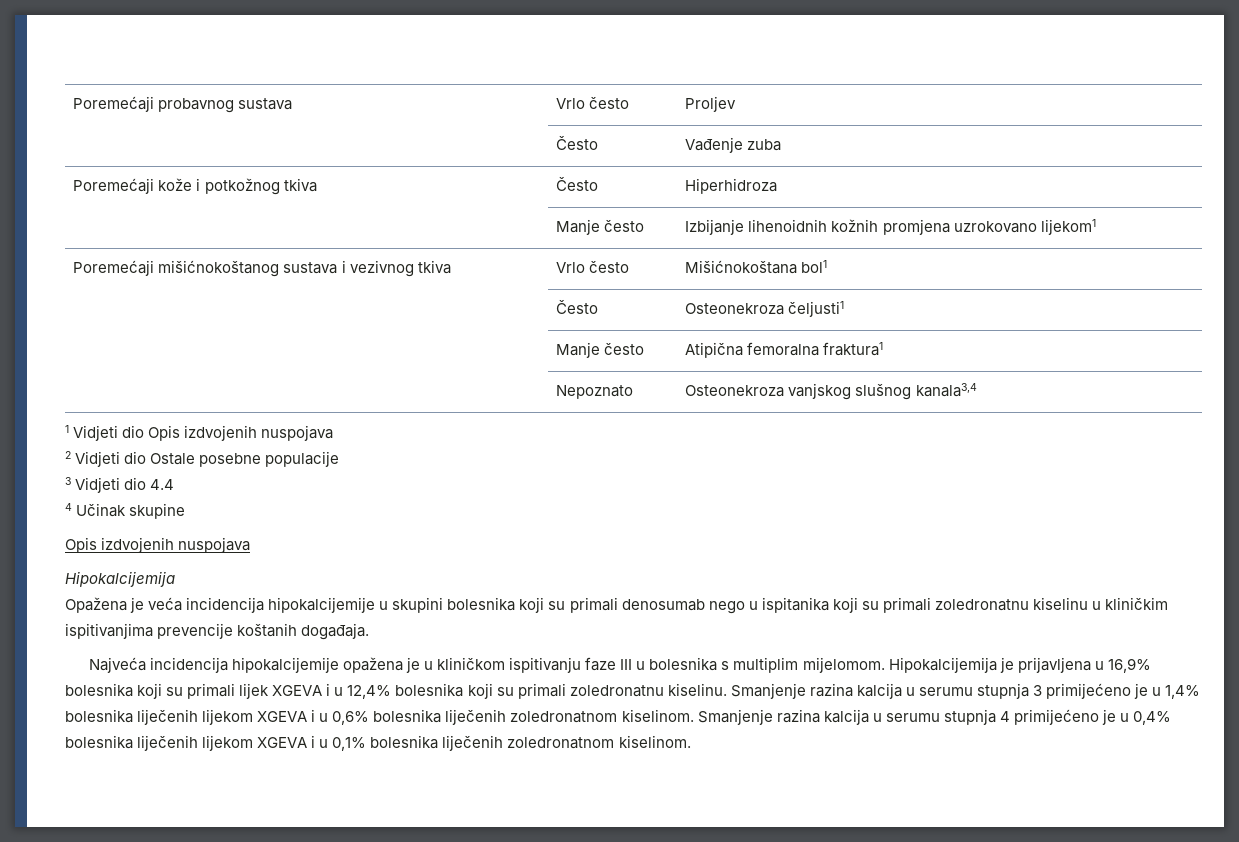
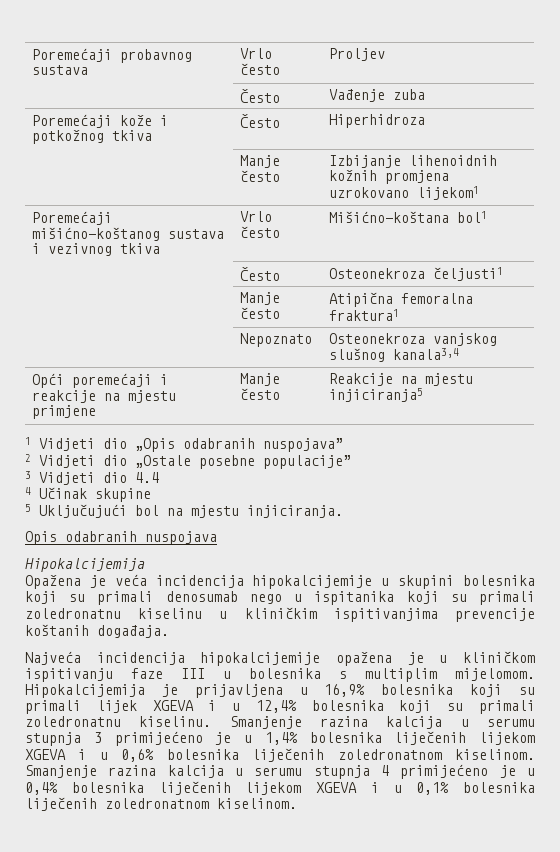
[158,260,280,277] mišićnokoštanog -> [31,227,160,241] mišićno-koštanog
[685,260,798,274] Mišićnokoštana -> [328,211,449,223] Mišićno-koštana
(977, 390) none -> [31,373,168,388] [31,390,176,403] [31,405,96,419] [239,373,280,386] [239,388,280,400] [328,373,473,386] [328,388,423,402] // Opći poremećaji i reakcije na mjestu primjene | Manje često | Reakcije na mjestu injiciranja5
[148,425,334,441] Opis izdvojenih nuspojava -> [135,438,343,452] „Opis odabranih nuspojava”
[150,451,340,467] Ostale posebne populacije -> [135,455,351,469] „Ostale posebne populacije”
[65,537,175,553] // Opis izdvojenih -> [25,504,343,518] [25,531,137,545] // 5 Uključujući bol na mjestu injiciranja. // Opis odabranih

